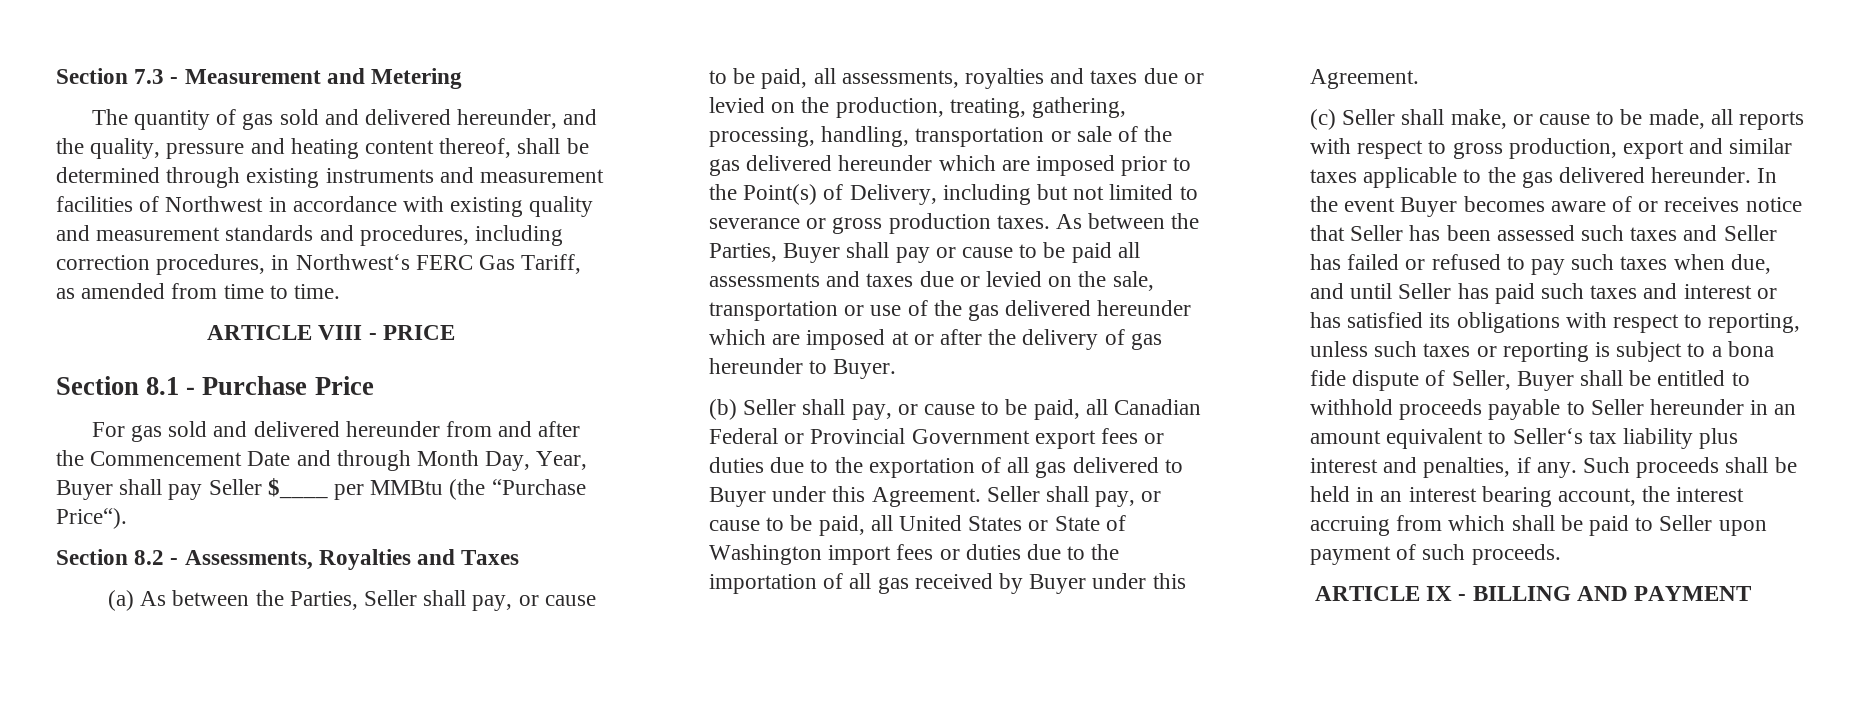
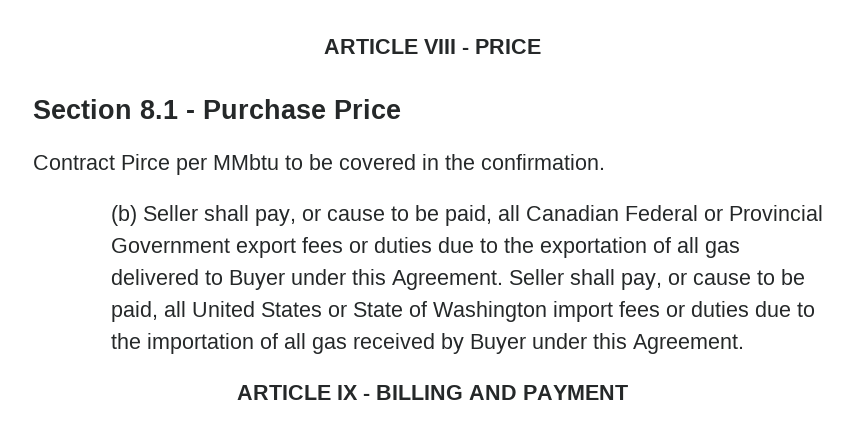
[56,68,463,89] [91,109,598,130] [56,138,589,159] [56,167,605,188] [56,196,594,217] [56,225,564,246] [56,254,582,275] [56,283,341,299] Section 7.3 - Measurement and Metering // The quantity of gas sold and delivered hereunder, and the quality, pressure and heating content thereof, shall be determined through existing instruments and measurement facilities of Northwest in accordance with existing quality and measurement standards and procedures, including correction procedures, in Northwest‘s FERC Gas Tariff, as amended from time to time. // -> (324, 46) none
[91,421,581,442] [56,450,588,471] [56,478,586,500] [56,508,127,529] [56,549,520,570] [107,590,596,611] [708,68,1204,89] [708,97,1126,118] [708,126,1173,147] [708,155,1192,176] [708,184,1198,205] [708,213,1200,234] [708,242,1140,263] [708,271,1154,291] [708,300,1192,321] [708,329,1162,350] [708,358,897,379] For gas sold and delivered hereunder from and after the Commencement Date and through Month Day, Year, Buyer shall pay Seller $____ per MMBtu (the “Purchase Price“). // Section 8.2 - Assessments, Royalties and Taxes // (a) As between the Parties, Seller shall pay, or cause to be paid, all assessments, royalties and taxes due or levied on the production, treating, gathering, processing, handling, transportation or sale of the gas delivered hereunder which are imposed prior to the Point(s) of Delivery, including but not limited to severance or gross production taxes. As between the Parties, Buyer shall pay or cause to be paid all assessments and taxes due or levied on the sale, transportation or use of the gas delivered hereunder which are imposed at or after the delivery of gas hereunder to Buyer. -> [33,154,605,175] Contract Pirce per MMbtu to be covered in the confirmation.
[1309,109,1804,130] [1309,138,1793,159] [1309,167,1778,188] [1309,196,1802,217] [1309,225,1777,241] [1309,254,1771,275] [1309,283,1777,304] [1309,312,1801,333] [1309,341,1774,362] [1309,370,1750,391] [1309,399,1797,420] [1309,428,1739,449] [1309,457,1797,478] [1309,486,1745,507] [1309,515,1767,536] [1309,544,1561,565] // (c) Seller shall make, or cause to be made, all reports with respect to gross production, export and similar taxes applicable to the gas delivered hereunder. In the event Buyer becomes aware of or receives notice that Seller has been assessed such taxes and Seller has failed or refused to pay such taxes when due, and until Seller has paid such taxes and interest or has satisfied its obligations with respect to reporting, unless such taxes or reporting is subject to a bona fide dispute of Seller, Buyer shall be entitled to withhold proceeds payable to Seller hereunder in an amount equivalent to Seller‘s tax liability plus interest and penalties, if any. Such proceeds shall be held in an interest bearing account, the interest accruing from which shall be paid to Seller upon payment of such proceeds. -> (745, 344) none

